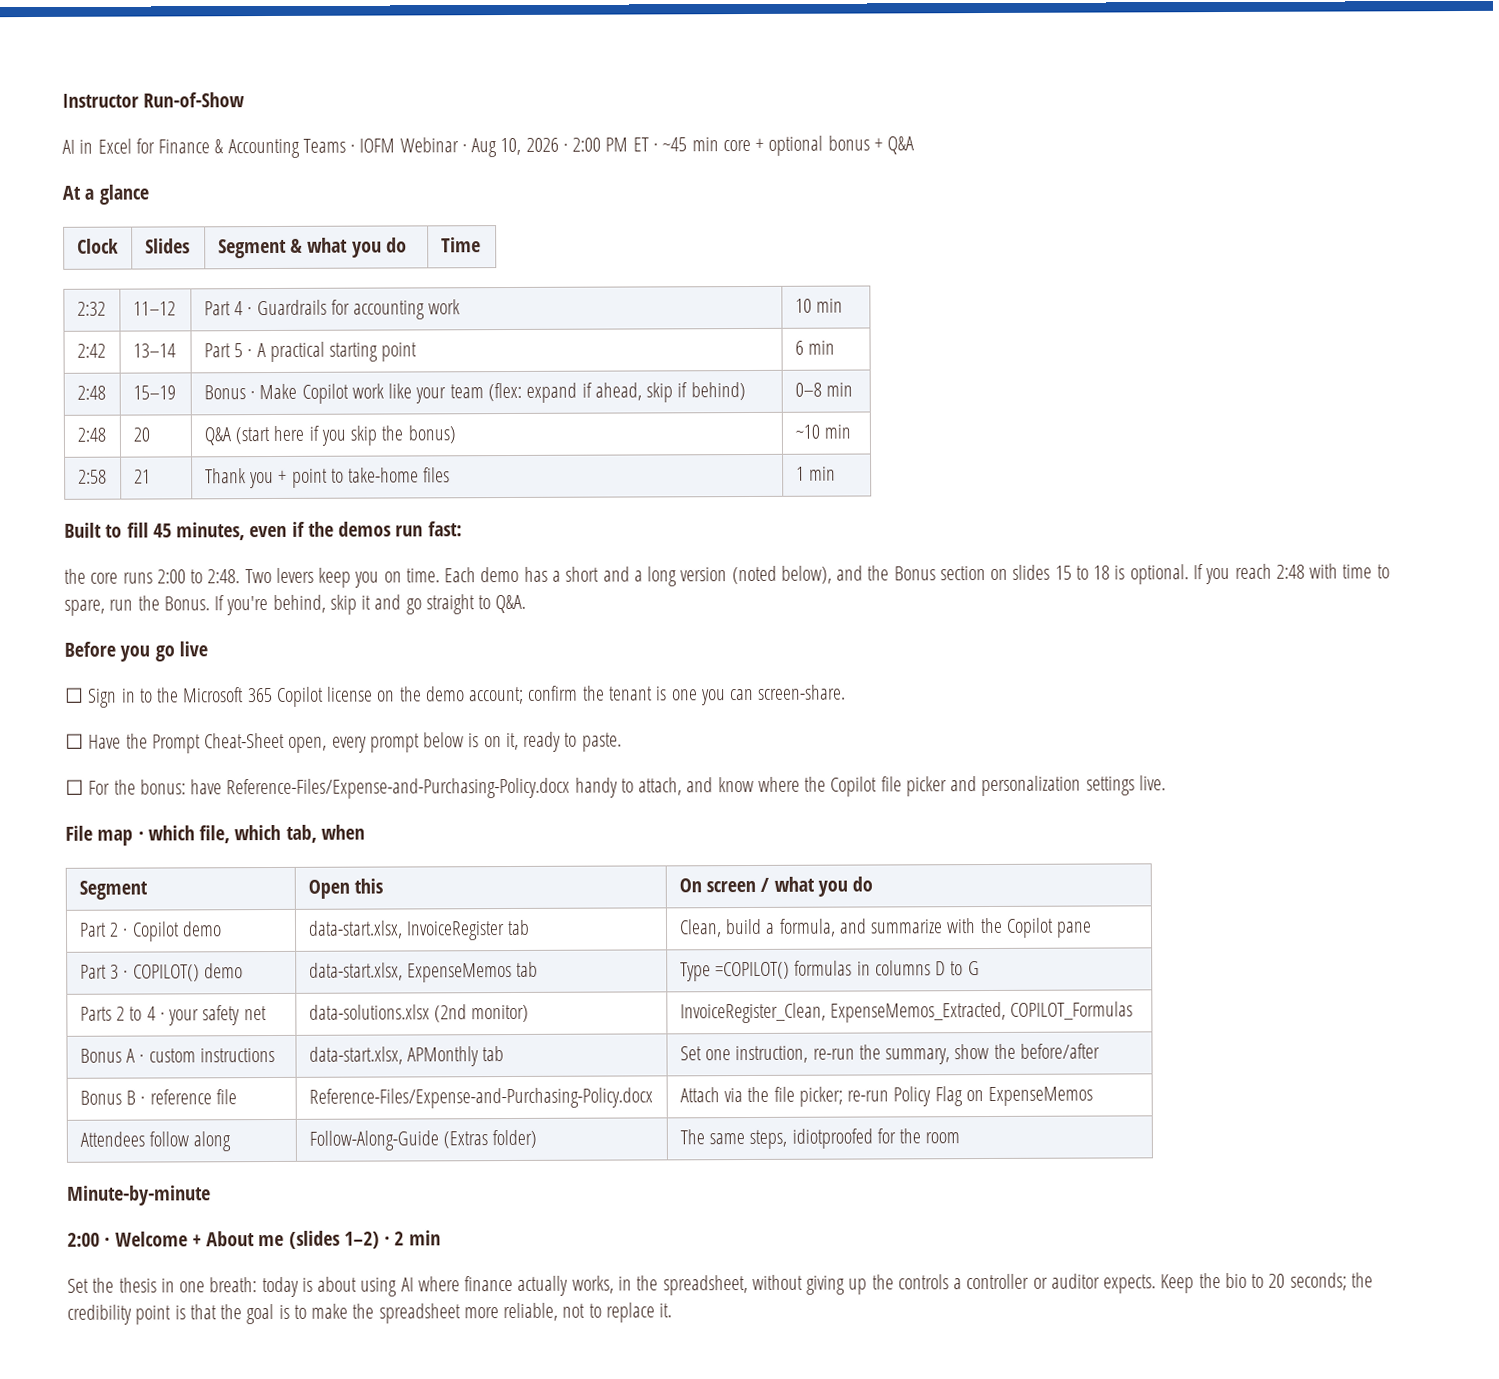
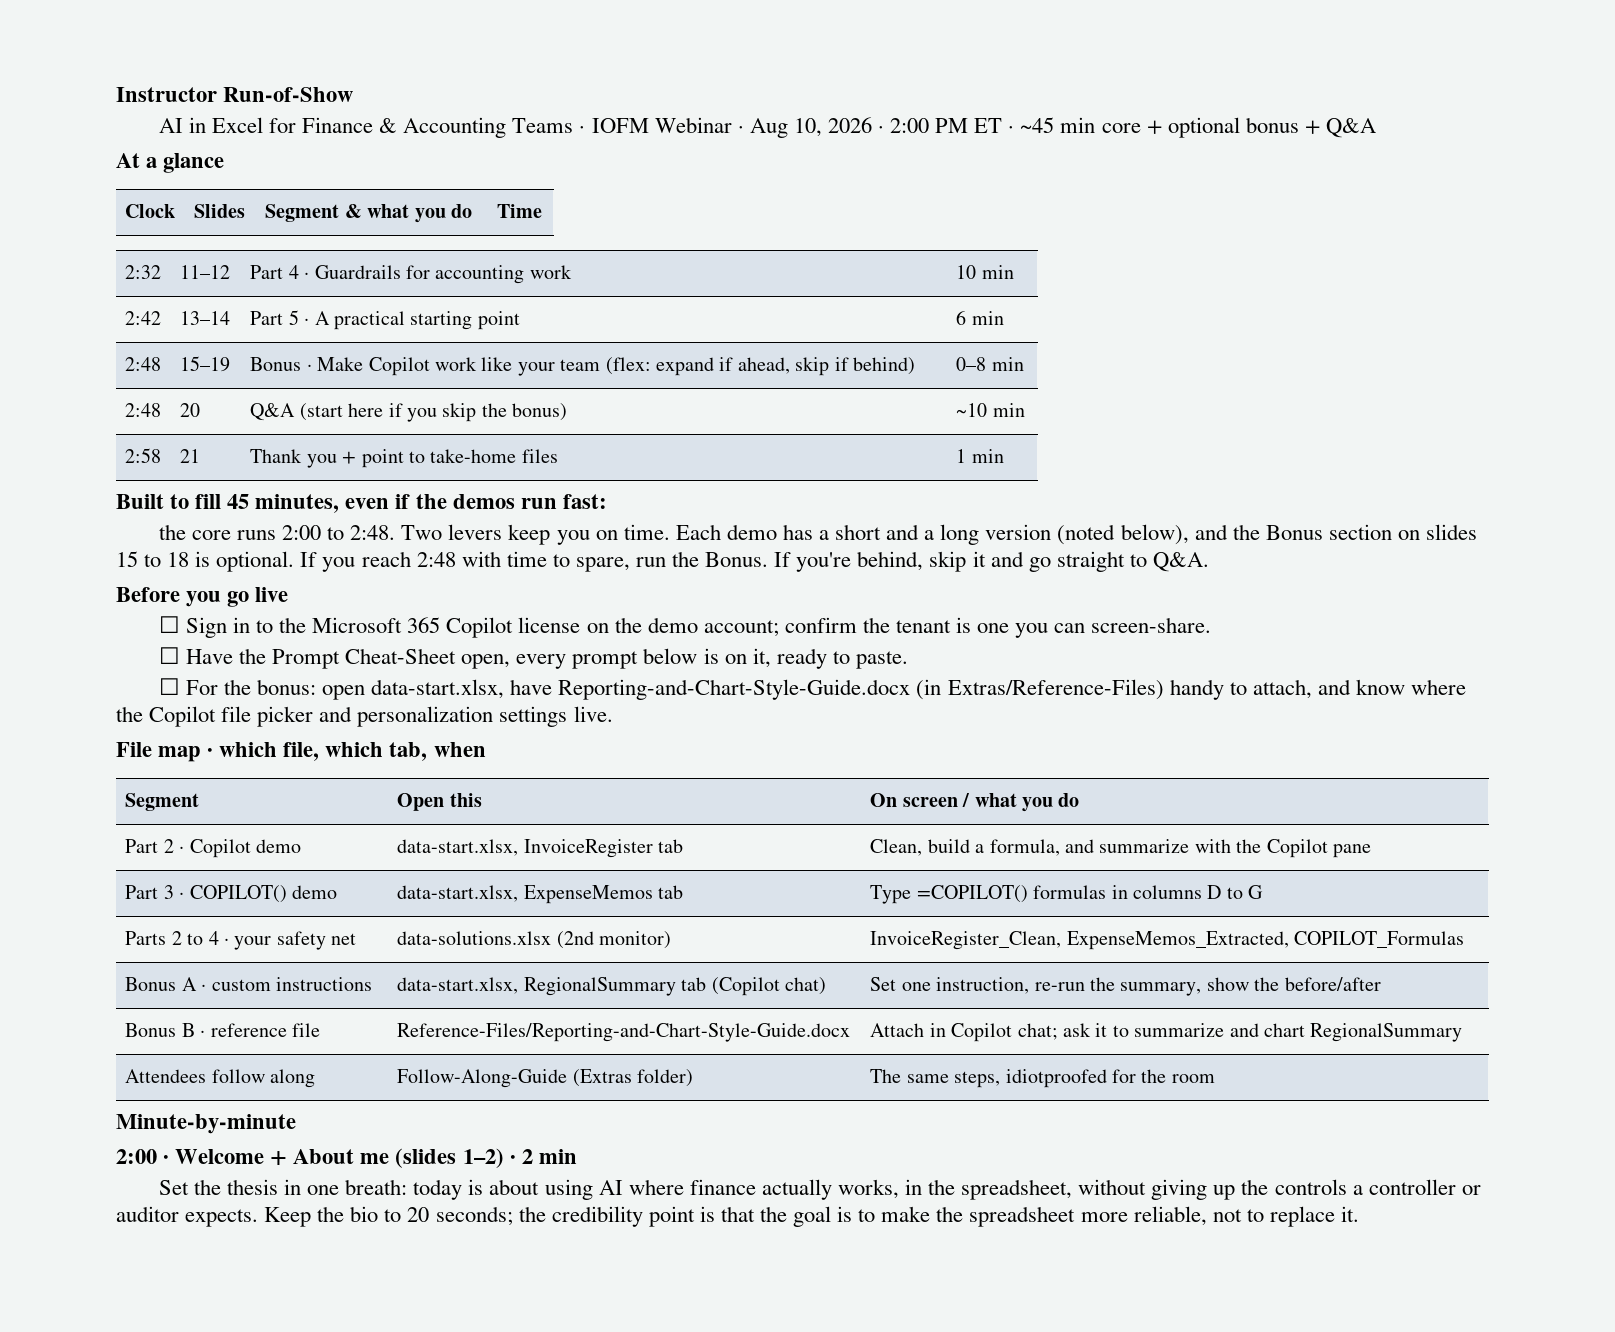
[190,777,571,800] have Reference-Files/Expense-and-Purchasing-Policy.docx -> [322,679,1164,700] open data-start.xlsx, have Reporting-and-Chart-Style-Guide.docx (in Extras/Reference-Files)
[407,1046,505,1067] APMonthly tab -> [523,977,826,996] RegionalSummary tab (Copilot chat)
[308,1087,653,1109] Reference-Files/Expense-and-Purchasing-Policy.docx -> [397,1023,851,1042] Reference-Files/Reporting-and-Chart-Style-Guide.docx
[724,1086,1094,1107] via the file picker; re-run Policy Flag on ExpenseMemos -> [929,1023,1463,1042] in Copilot chat; ask it to summarize and chart RegionalSummary

